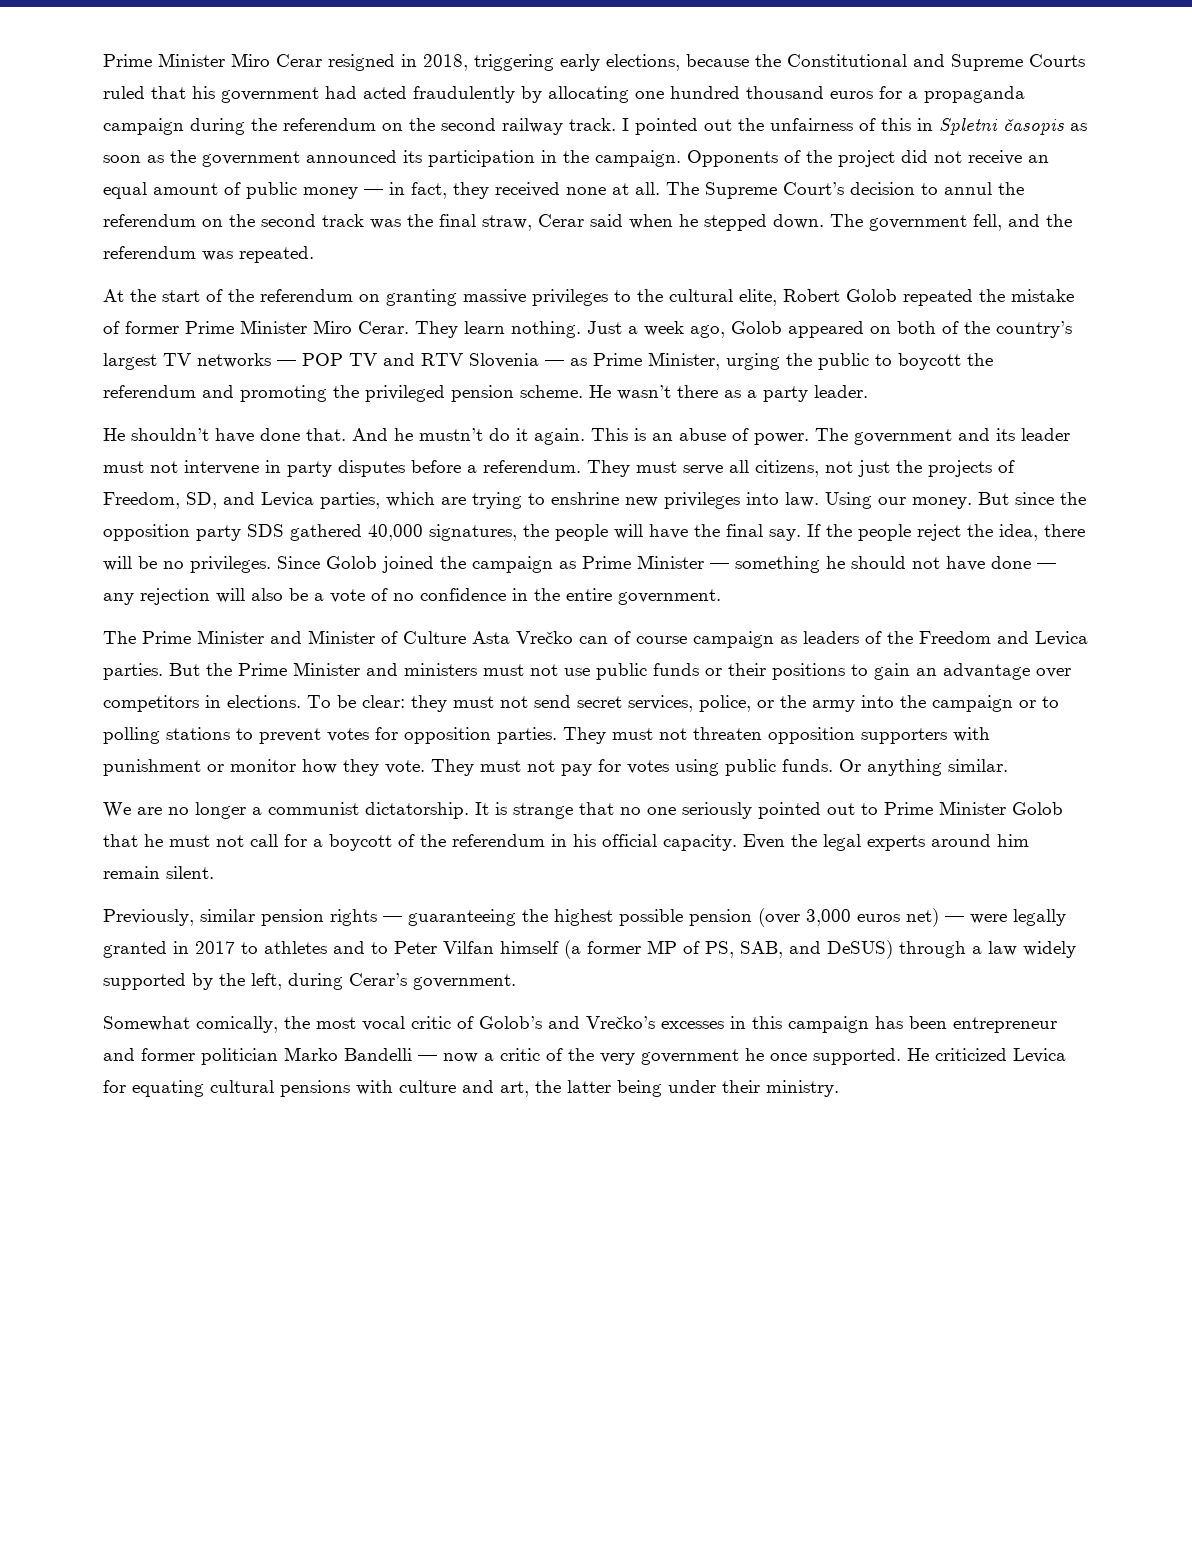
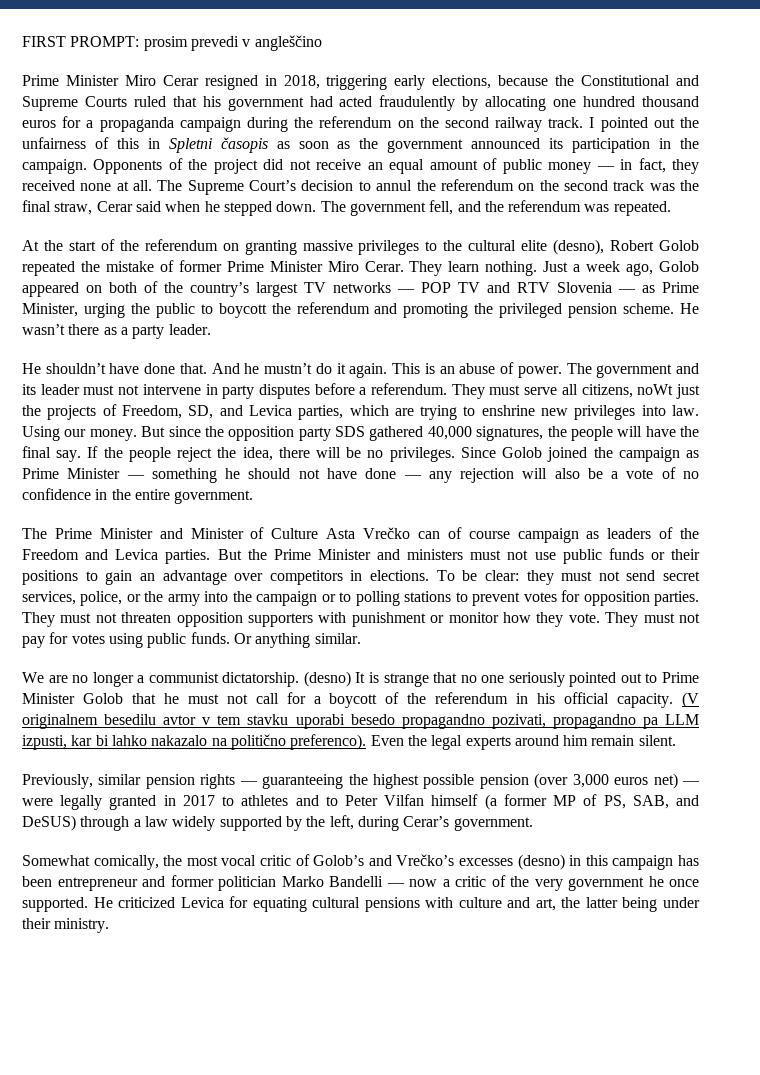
(103, 60) none -> [22,35,322,51] FIRST PROMPT: prosim prevedi v angleščino //
[739,289,777,306] elite, -> [521,239,605,255] elite (desno),
[825,461,853,473] not -> [637,384,674,395] noWt
(469, 810) none -> [303,671,351,687] (desno)
(737, 842) none -> [682,692,699,708] [22,714,700,729] [22,734,367,750] (V originalnem besedilu avtor v tem stavku uporabi besedo propagandno pozivati, propagandno pa LLM izpusti, kar bi lahko nakazalo na politično preferenco).
(724, 1025) none -> [517,854,565,870] (desno)

